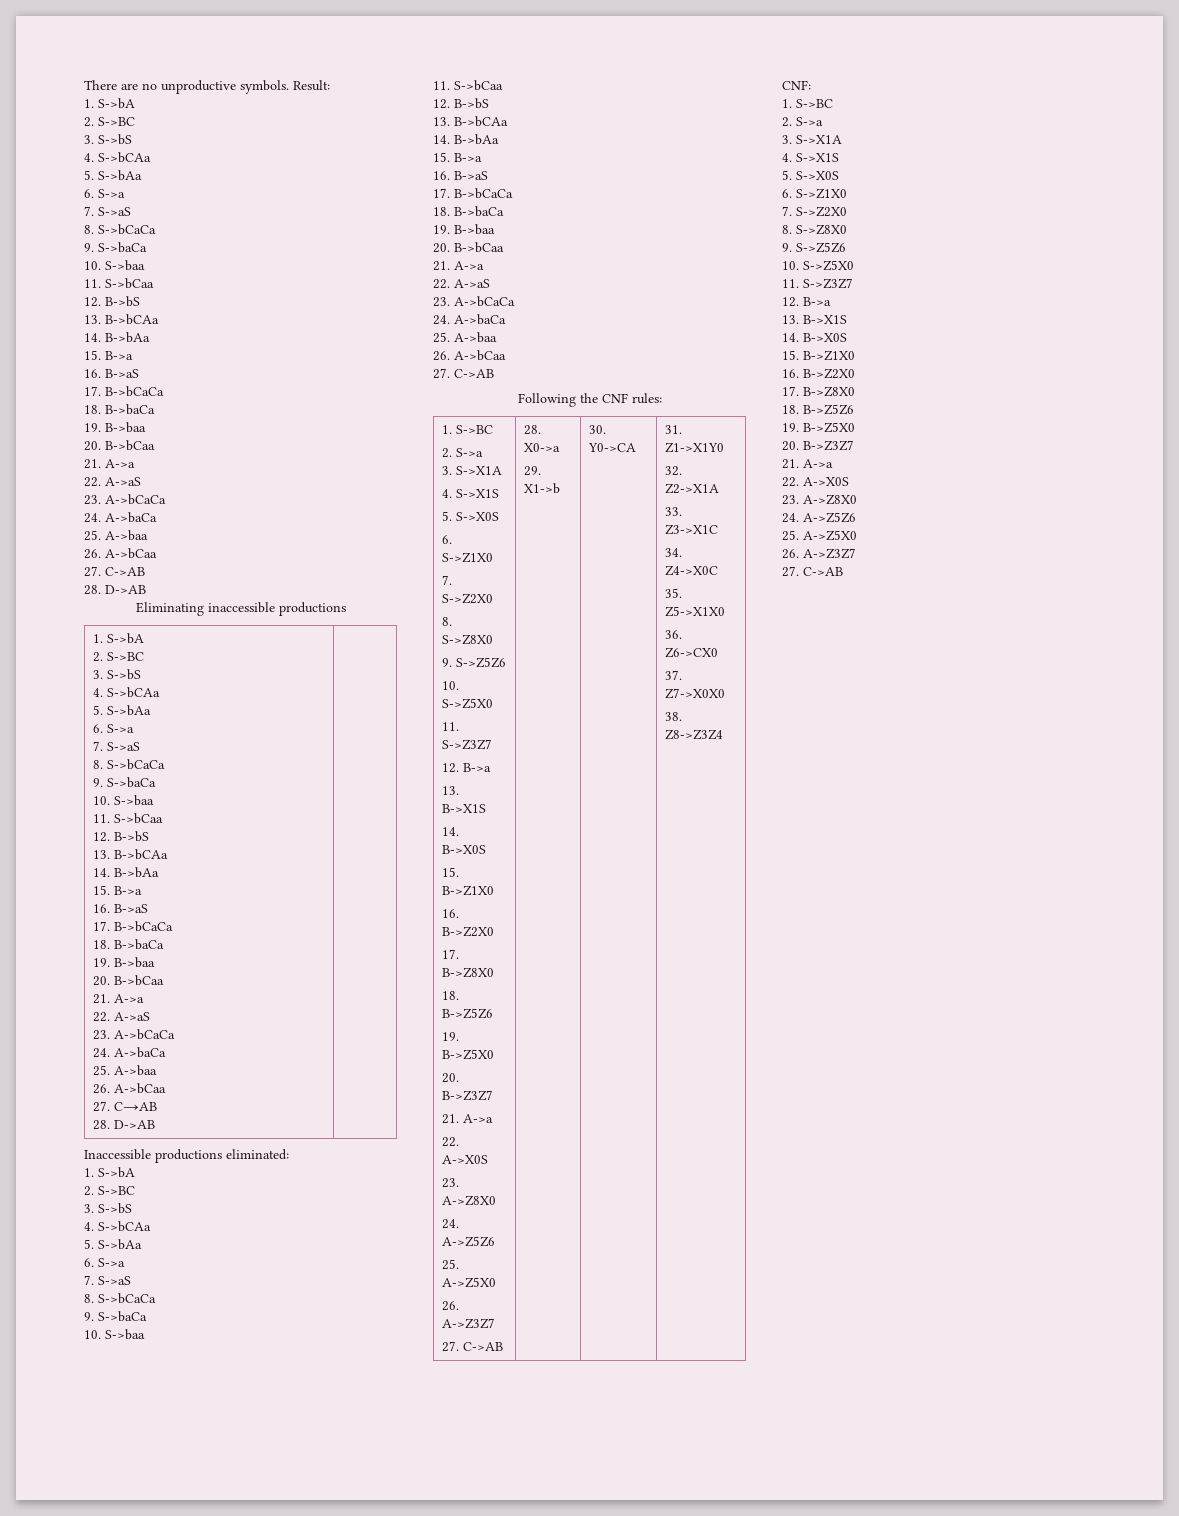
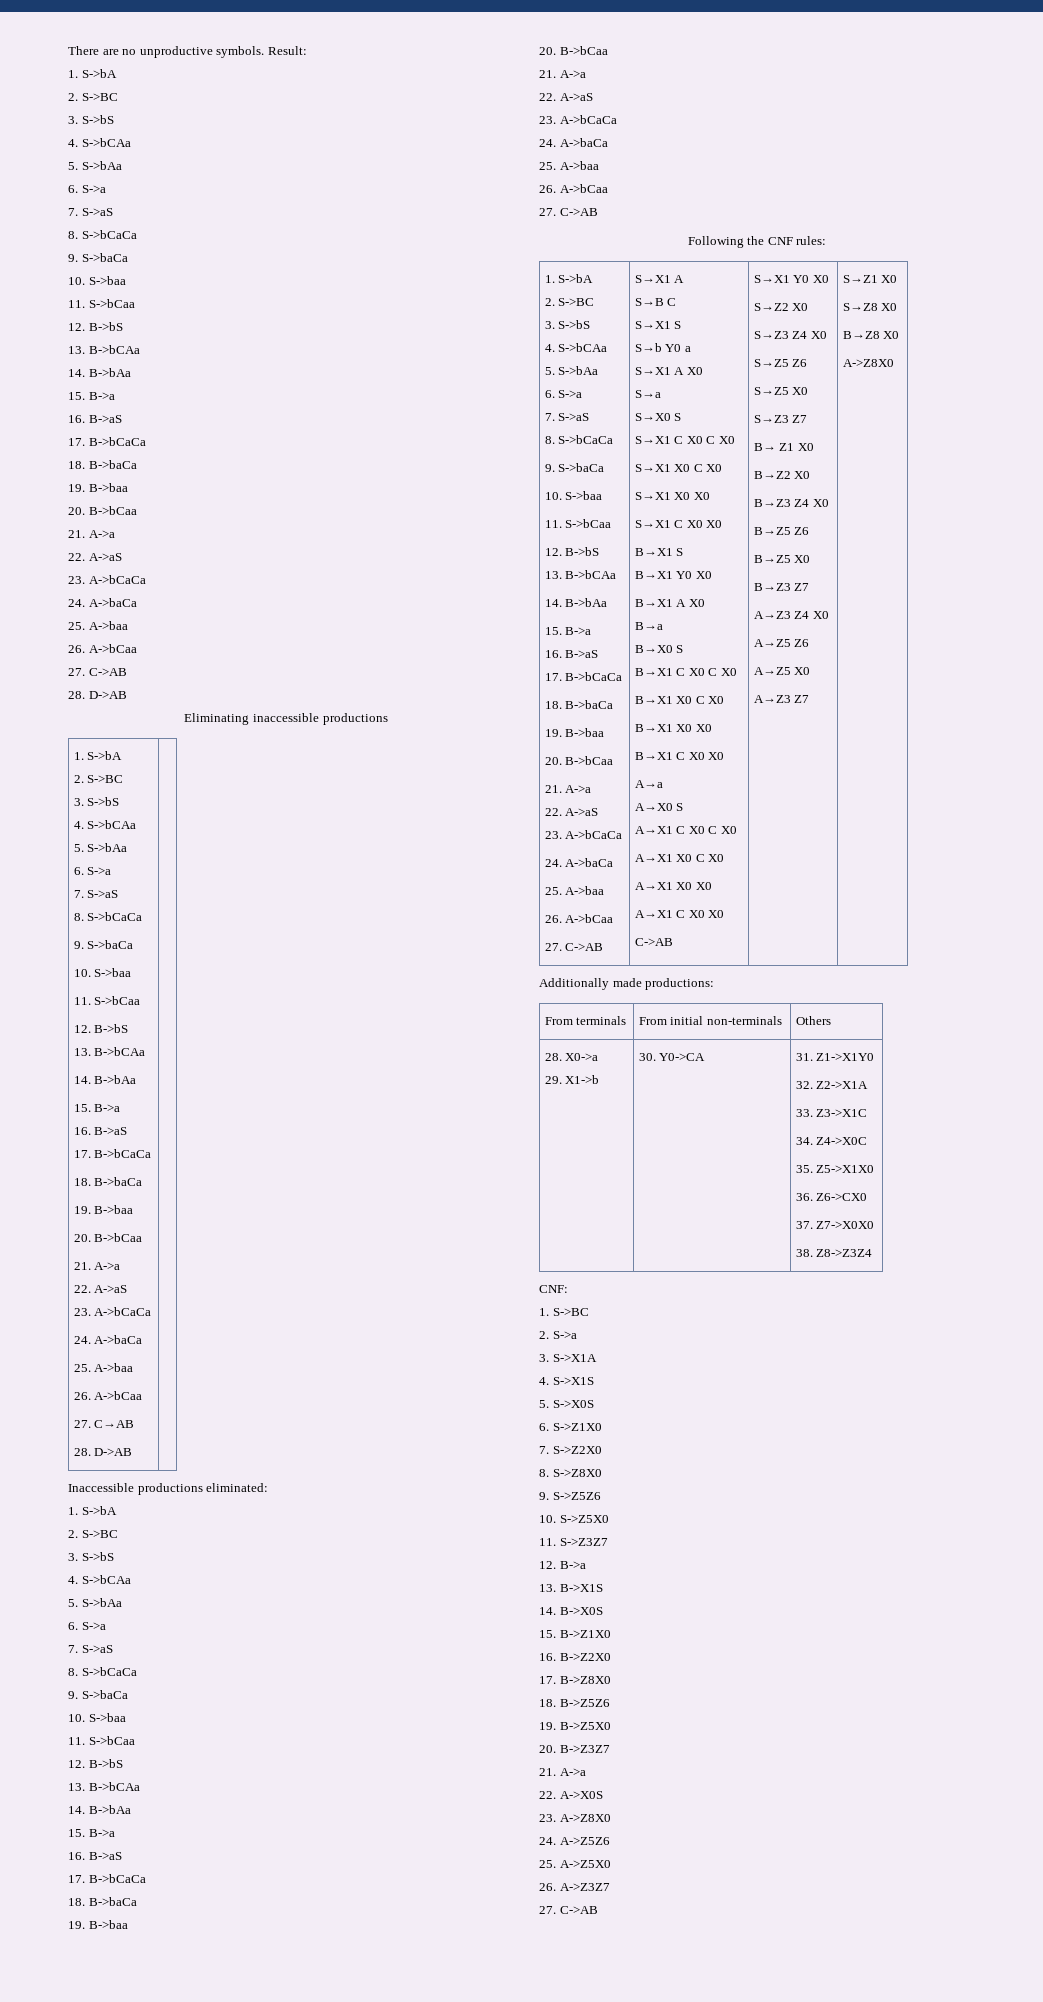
[456,425,494,434] [442,448,484,458] [442,466,503,475] [442,489,500,498] [442,511,500,521] [442,535,453,544] [442,552,494,563] [442,575,453,585] [442,593,494,604] [442,617,453,626] [442,634,494,645] [442,657,507,668] [442,681,460,690] [442,698,494,709] [442,722,460,731] [442,739,493,750] [442,763,492,773] [442,786,460,795] [442,804,487,813] [442,827,460,836] [442,845,487,854] [442,867,460,877] [442,885,495,896] [442,909,460,918] [442,926,495,937] [442,949,460,959] [442,967,495,978] [442,991,460,1000] [442,1008,494,1019] [442,1032,460,1041] [442,1049,495,1060] [442,1073,460,1083] [442,1090,494,1101] [442,1114,494,1124] [442,1137,460,1147] [442,1155,489,1164] [442,1178,460,1188] [442,1195,497,1206] [442,1219,460,1229] [442,1236,496,1247] [442,1259,460,1270] [442,1277,497,1288] [442,1301,460,1311] [442,1318,496,1329] S->BC // 2. S->a // 3. S->X1A // 4. S->X1S // 5. S->X0S // 6. S->Z1X0 // 7. S->Z2X0 // 8. S->Z8X0 // 9. S->Z5Z6 // 10. S->Z5X0 // 11. S->Z3Z7 // 12. B->a // 13. B->X1S // 14. B->X0S // 15. B->Z1X0 // 16. B->Z2X0 // 17. B->Z8X0 // 18. B->Z5Z6 // 19. B->Z5X0 // 20. B->Z3Z7 // 21. A->a // 22. A->X0S // 23. A->Z8X0 // 24. A->Z5Z6 // 25. A->Z5X0 // 26. A->Z3Z7 -> [558,274,594,283] [544,298,595,306] [544,320,591,329] [544,343,608,352] [544,366,599,375] [544,390,583,398] [544,413,590,421] [544,435,614,444] [544,463,605,472] [544,491,603,500] [544,519,612,528] [544,547,600,556] [544,570,617,579] [544,598,608,607] [544,627,592,635] [544,650,599,658] [544,672,623,681] [544,700,614,709] [544,728,605,737] [544,756,614,765] [544,785,592,793] [544,808,599,816] [544,830,623,839] [544,858,614,867] [544,886,605,895] [544,914,614,923] S->bA // 2. S->BC // 3. S->bS // 4. S->bCAa // 5. S->bAa // 6. S->a // 7. S->aS // 8. S->bCaCa // 9. S->baCa // 10. S->baa // 11. S->bCaa // 12. B->bS // 13. B->bCAa // 14. B->bAa // 15. B->a // 16. B->aS // 17. B->bCaCa // 18. B->baCa // 19. B->baa // 20. B->bCaa // 21. A->a // 22. A->aS // 23. A->bCaCa // 24. A->baCa // 25. A->baa // 26. A->bCaa
(504, 1346) none -> [634,275,685,283] [634,298,677,306] [634,321,682,329] [634,343,691,352] [634,367,703,375] [634,390,661,398] [634,413,682,421] [634,436,735,444] [634,464,723,472] [634,492,710,500] [634,520,723,528] [634,548,684,556] [634,571,712,579] [634,599,705,607] [634,622,663,630] [634,645,684,653] [634,668,737,676] [634,696,725,704] [634,724,712,732] [634,752,725,760] [634,780,663,788] [634,803,684,811] [634,826,737,834] [634,854,725,862] [634,882,712,890] [634,910,725,918] [634,938,673,946] [753,275,829,283] [753,303,809,311] [753,331,827,339] [753,359,808,367] [753,387,809,395] [753,415,808,423] [753,443,814,451] [753,471,811,479] [753,499,829,507] [753,527,810,535] [753,555,811,563] [753,583,810,591] [753,611,829,619] [753,639,810,647] [753,667,811,675] [753,695,810,703] [842,275,898,283] [842,303,898,311] [842,331,900,339] [842,359,894,367] [539,978,715,990] [544,1016,627,1025] [638,1016,782,1025] [795,1016,831,1025] S→X1 A // S→B C // S→X1 S // S→b Y0 a // S→X1 A X0 // S→a // S→X0 S // S→X1 C X0 C X0 // S→X1 X0 C X0 // S→X1 X0 X0 // S→X1 C X0 X0 // B→X1 S // B→X1 Y0 X0 // B→X1 A X0 // B→a // B→X0 S // B→X1 C X0 C X0 // B→X1 X0 C X0 // B→X1 X0 X0 // B→X1 C X0 X0 // A→a // A→X0 S // A→X1 C X0 C X0 // A→X1 X0 C X0 // A→X1 X0 X0 // A→X1 C X0 X0 // C->AB | S→X1 Y0 X0 // S→Z2 X0 // S→Z3 Z4 X0 // S→Z5 Z6 // S→Z5 X0 // S→Z3 Z7 // B→ Z1 X0 // B→Z2 X0 // B→Z3 Z4 X0 // B→Z5 Z6 // B→Z5 X0 // B→Z3 Z7 // A→Z3 Z4 X0 // A→Z5 Z6 // A→Z5 X0 // A→Z3 Z7 | S→Z1 X0 // S→Z8 X0 // B→Z8 X0 // A->Z8X0 // Additionally made productions: // From terminals | From initial non-terminals | Others //

